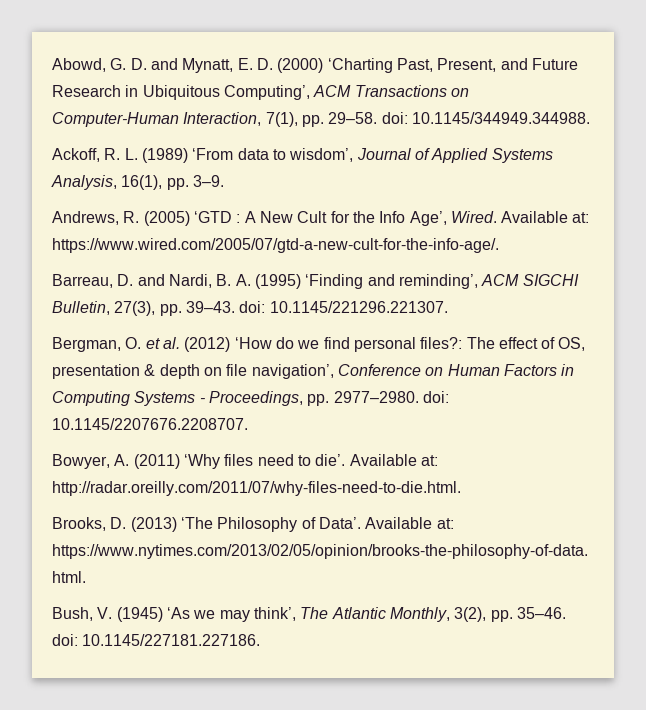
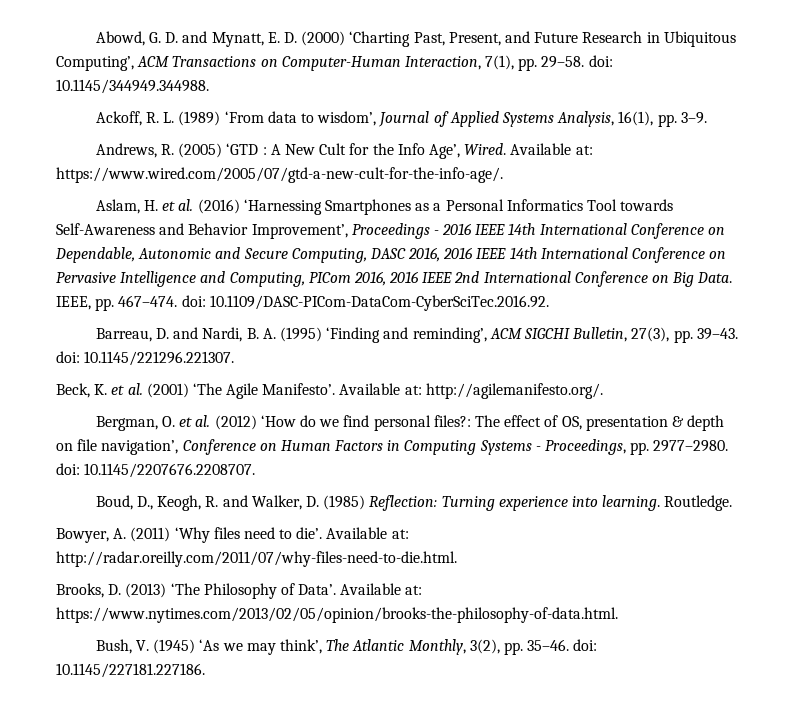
(499, 245) none -> [95,199,674,215] [56,223,726,239] [55,247,727,263] [56,271,733,287] [56,295,549,311] // Aslam, H. et al. (2016) ‘Harnessing Smartphones as a Personal Informatics Tool towards Self-Awareness and Behavior Improvement’, Proceedings - 2016 IEEE 14th International Conference on Dependable, Autonomic and Secure Computing, DASC 2016, 2016 IEEE 14th International Conference on Pervasive Intelligence and Computing, PICom 2016, 2016 IEEE 2nd International Conference on Big Data. IEEE, pp. 467–474. doi: 10.1109/DASC-PICom-DataCom-CyberSciTec.2016.92.
(448, 307) none -> [56,383,603,399] // Beck, K. et al. (2001) ‘The Agile Manifesto’. Available at: http://agilemanifesto.org/.
(248, 424) none -> [95,495,733,511] // Boud, D., Keogh, R. and Walker, D. (1985) Reflection: Turning experience into learning. Routledge.

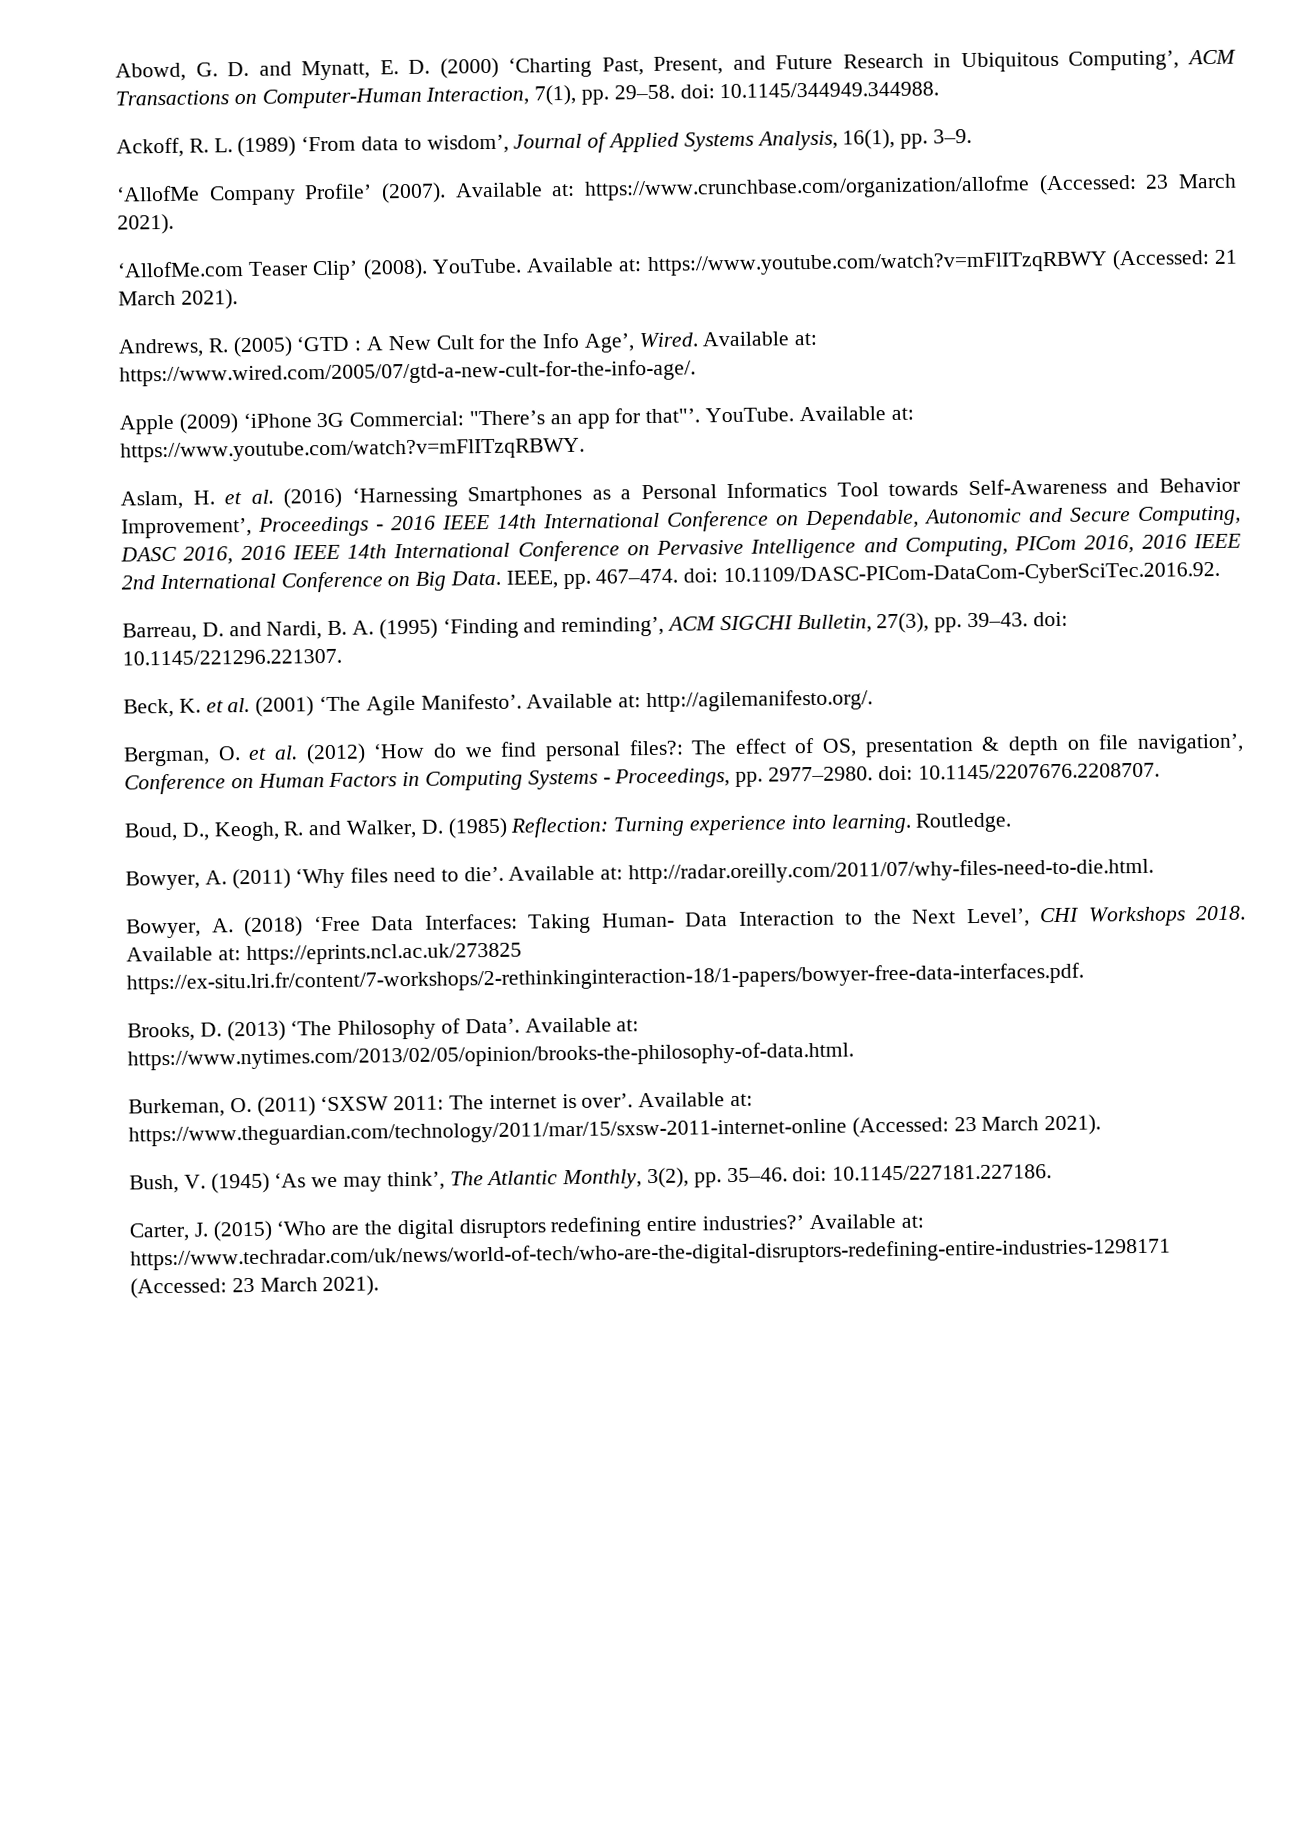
(707, 118) none -> [116,173,1237,206] [117,213,174,235] [117,249,1237,281] [118,289,238,310] // ‘AllofMe Company Profile’ (2007). Available at: https://www.crunchbase.com/organization/allofme (Accessed: 23 March 2021). // ‘AllofMe.com Teaser Clip’ (2008). YouTube. Available at: https://www.youtube.com/watch?v=mFlITzqRBWY (Accessed: 21 March 2021).
(503, 175) none -> [119,406,914,435] [120,437,585,463] // Apple (2009) ‘iPhone 3G Commercial: "There’s an app for that"’. YouTube. Available at: https://www.youtube.com/watch?v=mFlITzqRBWY.
(457, 559) none -> [126,905,1246,939] [126,942,522,966] [126,962,1084,995] // Bowyer, A. (2018) ‘Free Data Interfaces: Taking Human- Data Interaction to the Next Level’, CHI Workshops 2018. Available at: https://eprints.ncl.ac.uk/273825 https://ex-situ.lri.fr/content/7-workshops/2-rethinkinginteraction-18/1-papers/bowyer-free-data-interfaces.pdf.
(618, 615) none -> [128,1092,754,1118] [128,1114,1102,1147] // Burkeman, O. (2011) ‘SXSW 2011: The internet is over’. Available at: https://www.theguardian.com/technology/2011/mar/15/sxsw-2011-internet-online (Accessed: 23 March 2021).
(205, 670) none -> [129,1214,924,1242] [130,1237,1171,1271] [130,1275,380,1299] // Carter, J. (2015) ‘Who are the digital disruptors redefining entire industries?’ Available at: https://www.techradar.com/uk/news/world-of-tech/who-are-the-digital-disruptors-redefining-entire-industries-1298171 (Accessed: 23 March 2021).

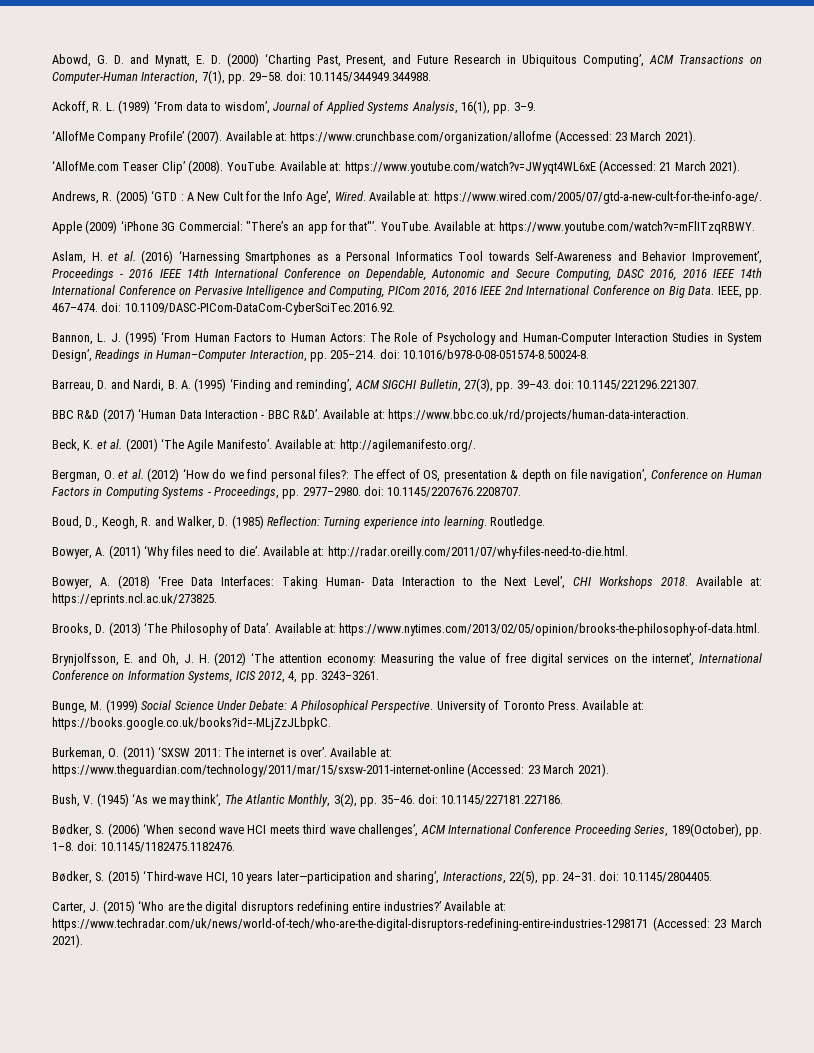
[646,251,1108,277] https://www.youtube.com/watch?v=mFlITzqRBWY -> [344,161,596,174] https://www.youtube.com/watch?v=JWyqt4WL6xE
(1221, 574) none -> [52,331,762,345] [52,349,589,362] // Bannon, L. J. (1995) ‘From Human Factors to Human Actors: The Role of Psychology and Human-Computer Interaction Studies in System Design’, Readings in Human–Computer Interaction, pp. 205–214. doi: 10.1016/b978-0-08-051574-8.50024-8.
(342, 657) none -> [52,408,690,422] // BBC R&D (2017) ‘Human Data Interaction - BBC R&D’. Available at: https://www.bbc.co.uk/rd/projects/human-data-interaction.
[245,942,522,966] [126,962,1084,995] https://eprints.ncl.ac.uk/273825 https://ex-situ.lri.fr/content/7-workshops/2-rethinkinginteraction-18/1-papers/bowyer-free-data-interfaces.pdf. -> [52,593,217,606] https://eprints.ncl.ac.uk/273825.
(854, 1056) none -> [52,652,762,666] [52,670,379,683] [52,699,644,713] [52,717,331,730] // Brynjolfsson, E. and Oh, J. H. (2012) ‘The attention economy: Measuring the value of free digital services on the internet’, International Conference on Information Systems, ICIS 2012, 4, pp. 3243–3261. // Bunge, M. (1999) Social Science Under Debate: A Philosophical Perspective. University of Toronto Press. Available at: https://books.google.co.uk/books?id=-MLjZzJLbpkC.
(1053, 1172) none -> [52,823,762,837] [52,841,235,852] [52,870,712,884] // Bødker, S. (2006) ‘When second wave HCI meets third wave challenges’, ACM International Conference Proceeding Series, 189(October), pp. 1–8. doi: 10.1145/1182475.1182476. // Bødker, S. (2015) ‘Third-wave HCI, 10 years later—participation and sharing’, Interactions, 22(5), pp. 24–31. doi: 10.1145/2804405.

